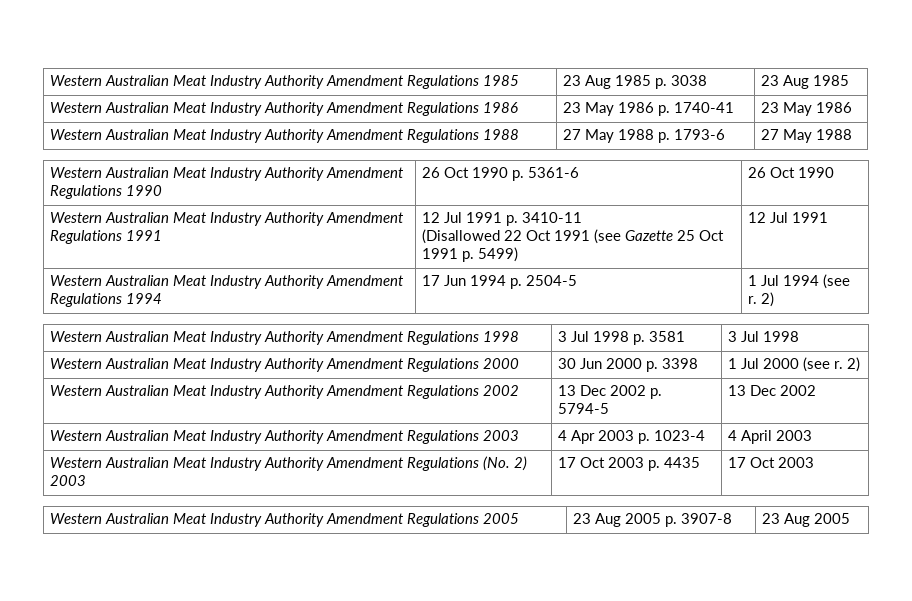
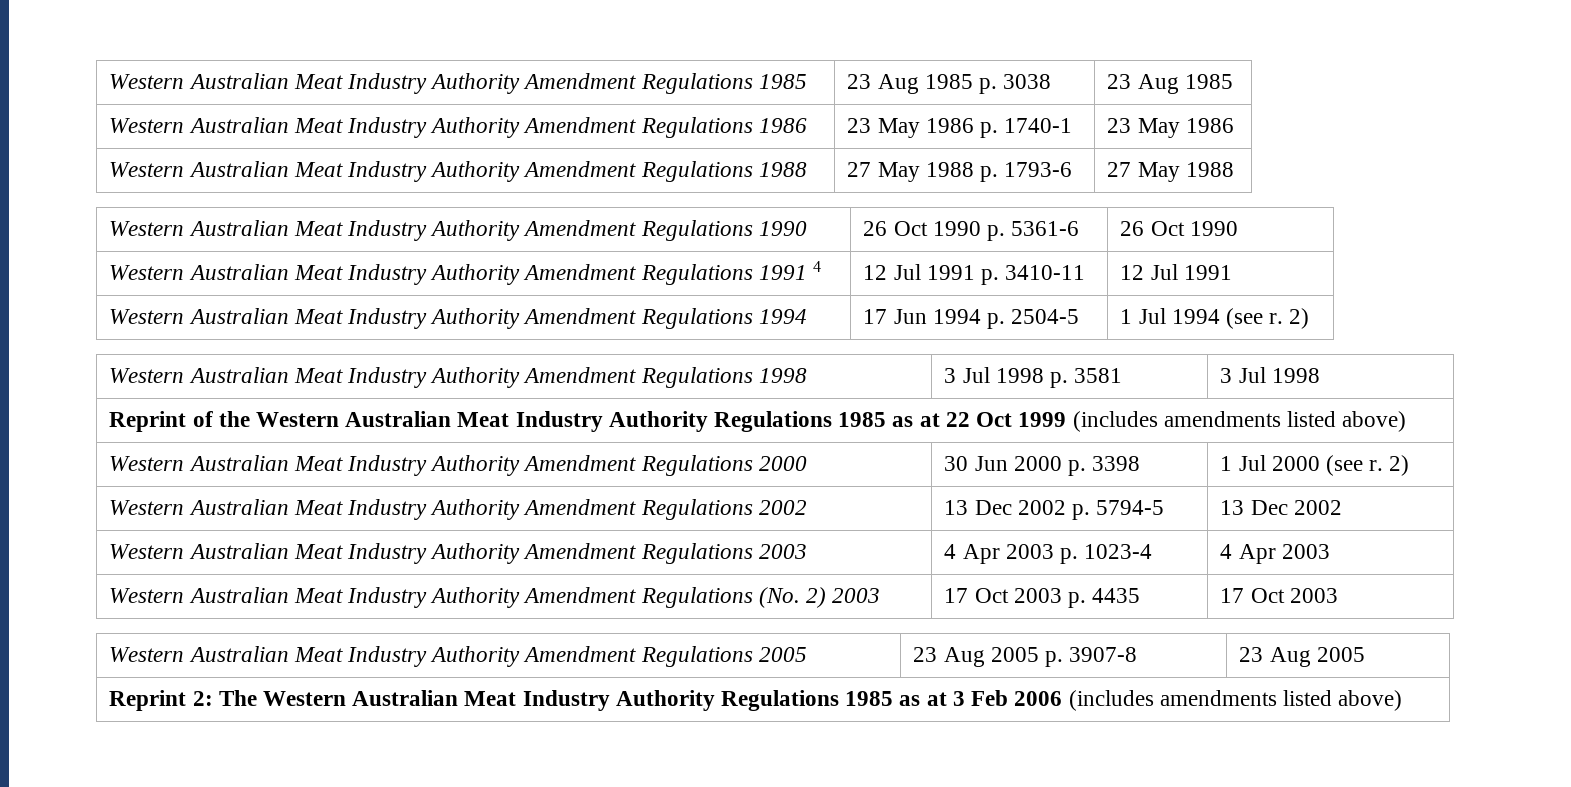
[674,102,735,113] 1740-41 -> [1004,118,1073,133] 1740-1
(163, 235) none -> [813,261,822,272] 4
[422,229,725,244] [422,247,519,262] // (Disallowed 22 Oct 1991 (see Gazette 25 Oct 1991 p. 5499) -> (1086, 272) none
(800, 336) none -> [109,411,1407,432] // Reprint of the Western Australian Meat Industry Authority Regulations 1985 as at 22 Oct 1999 (includes amendments listed above)
[741,430,773,444] April -> [1238,544,1276,564] Apr
(851, 518) none -> [109,690,1403,711] // Reprint 2: The Western Australian Meat Industry Authority Regulations 1985 as at 3 Feb 2006 (includes amendments listed above)

